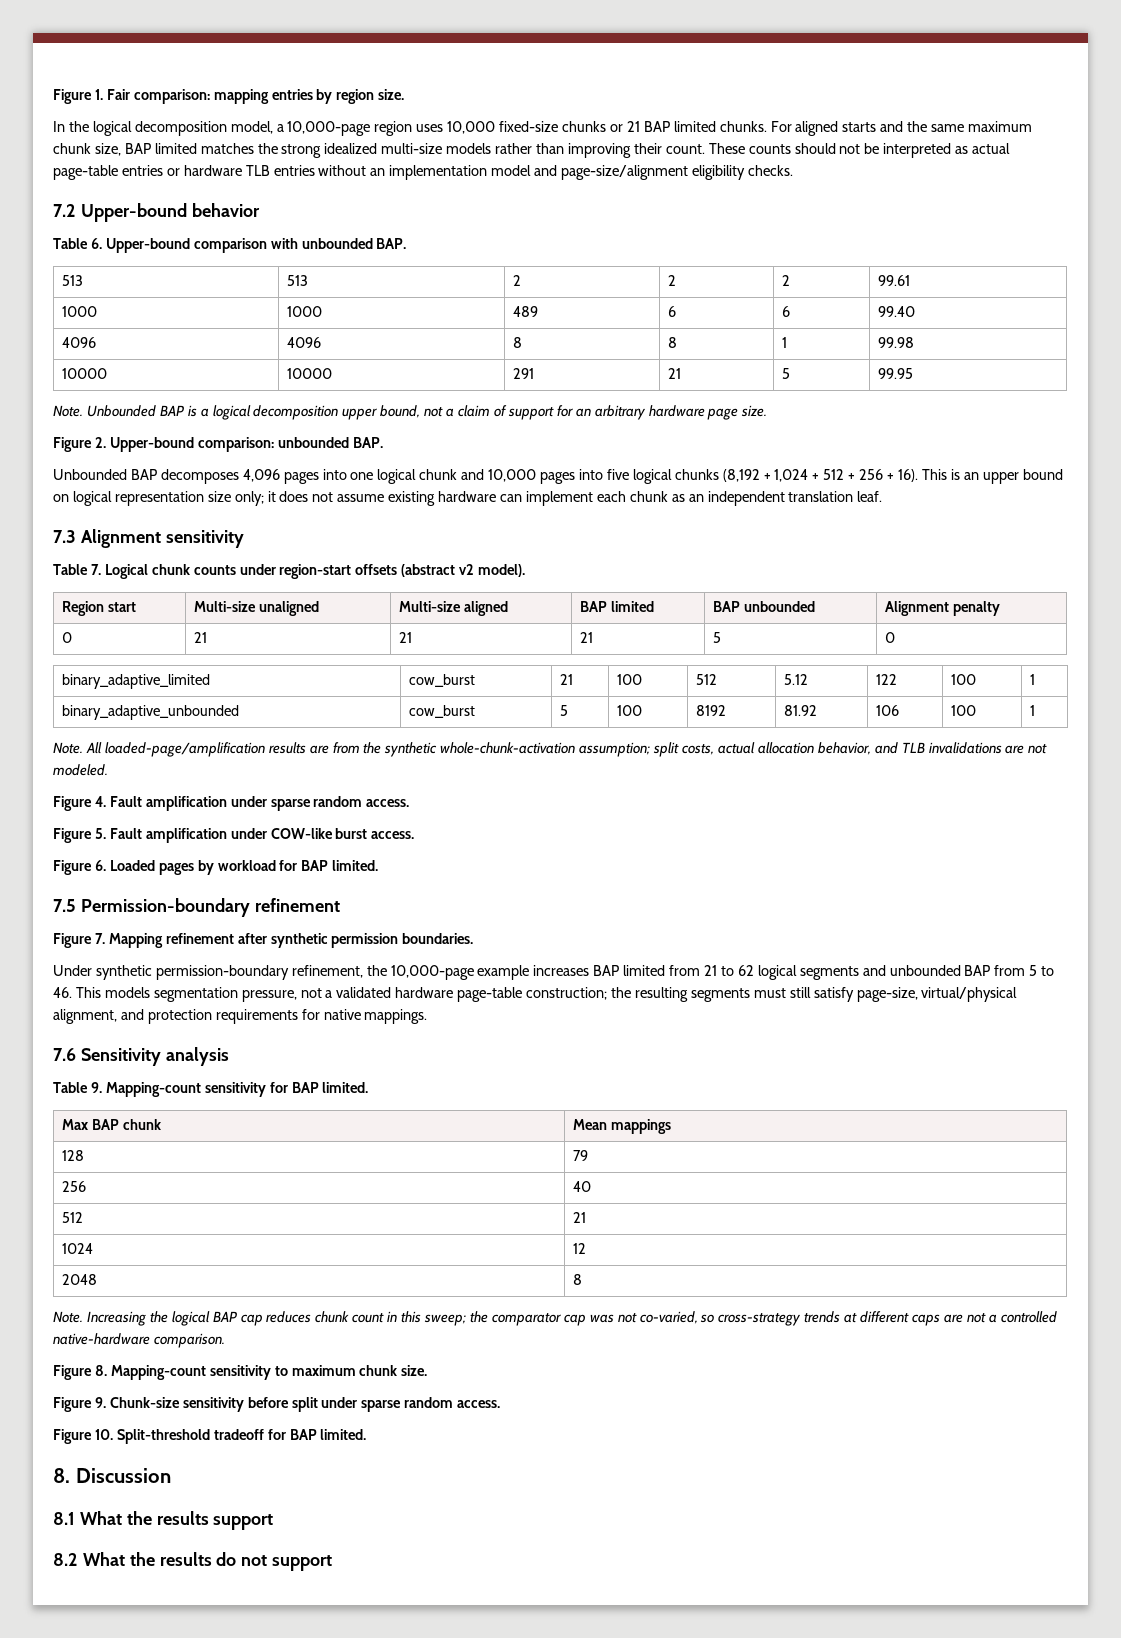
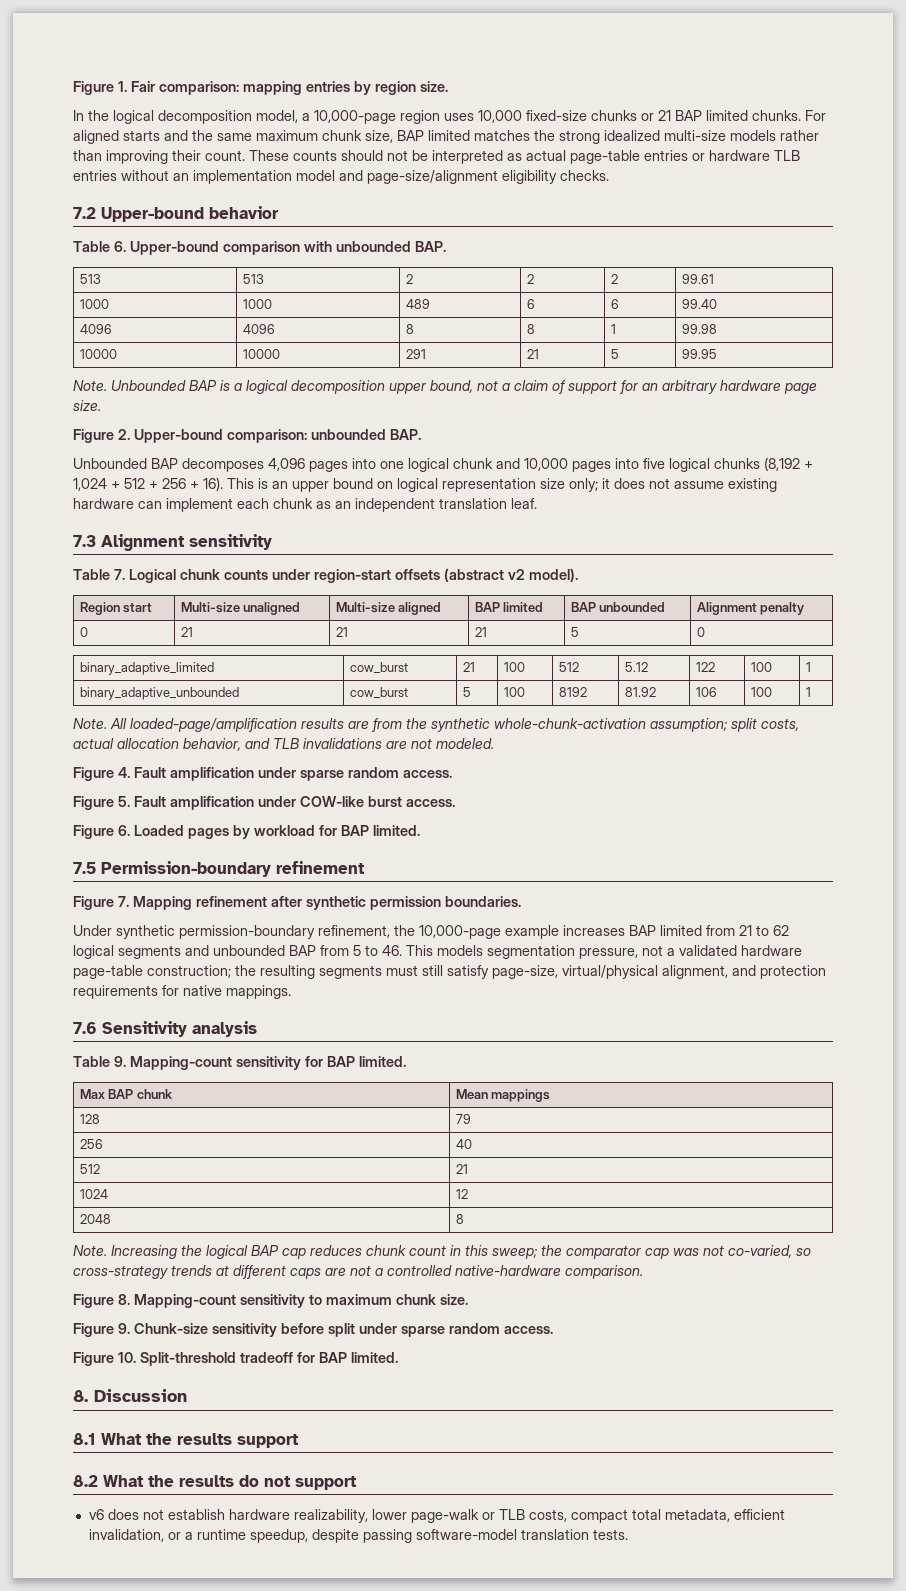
(333, 1563) none -> [88,1509,785,1523] [88,1529,628,1543] // v6 does not establish hardware realizability, lower page-walk or TLB costs, compact total metadata, efficient invalidation, or a runtime speedup, despite passing software-model translation tests.

